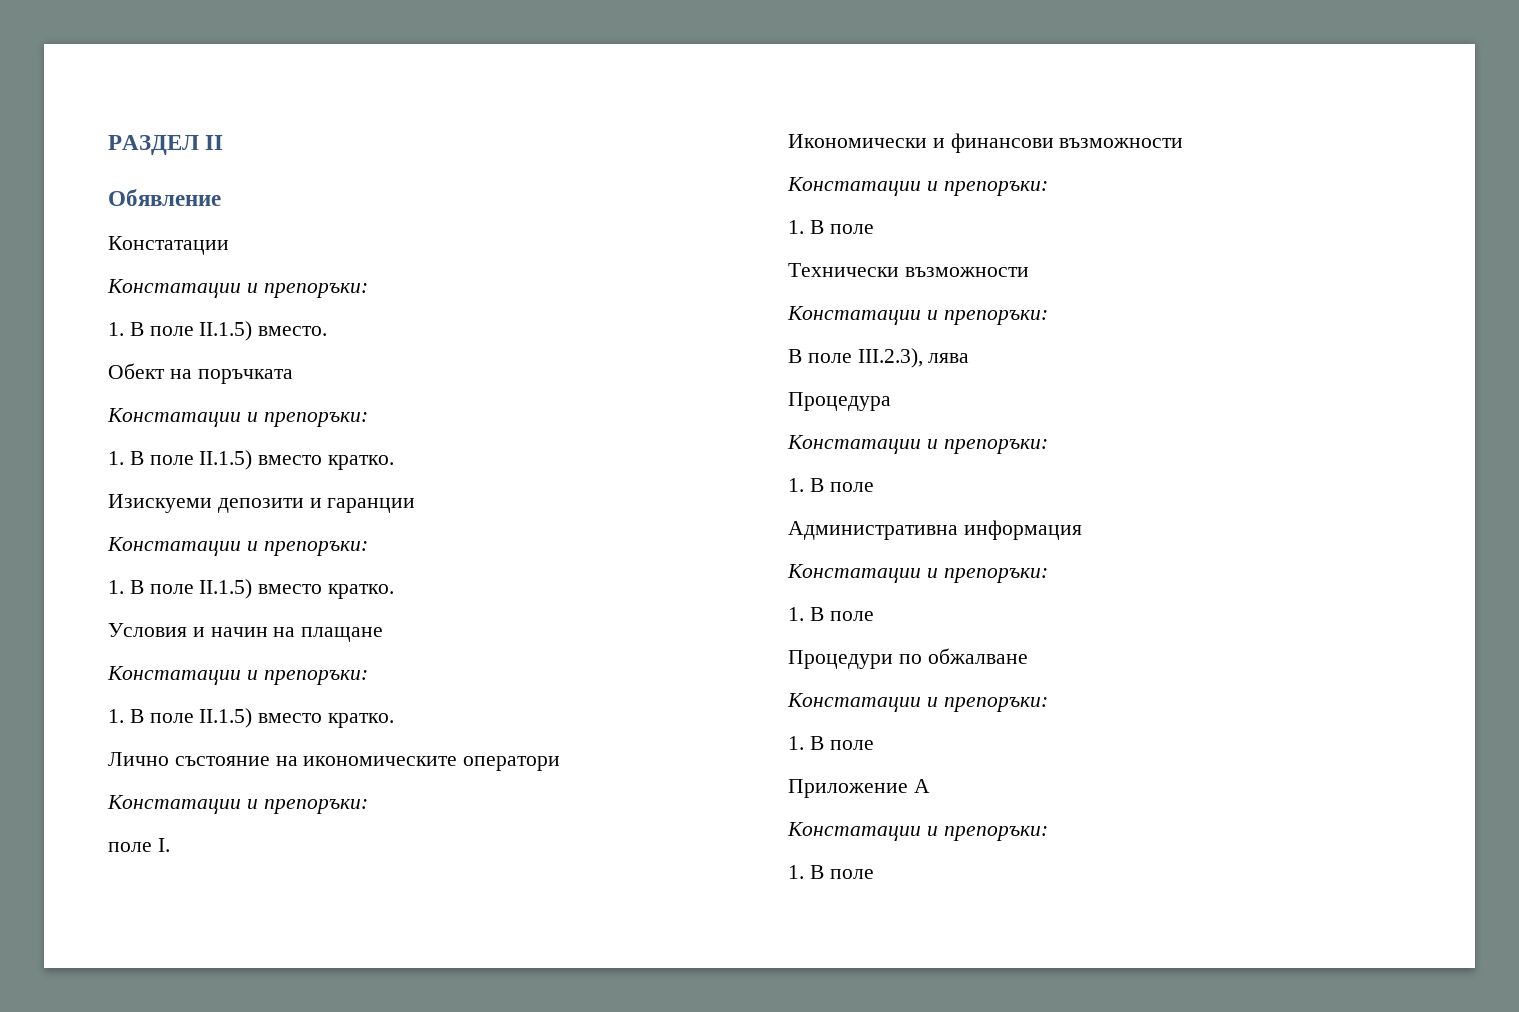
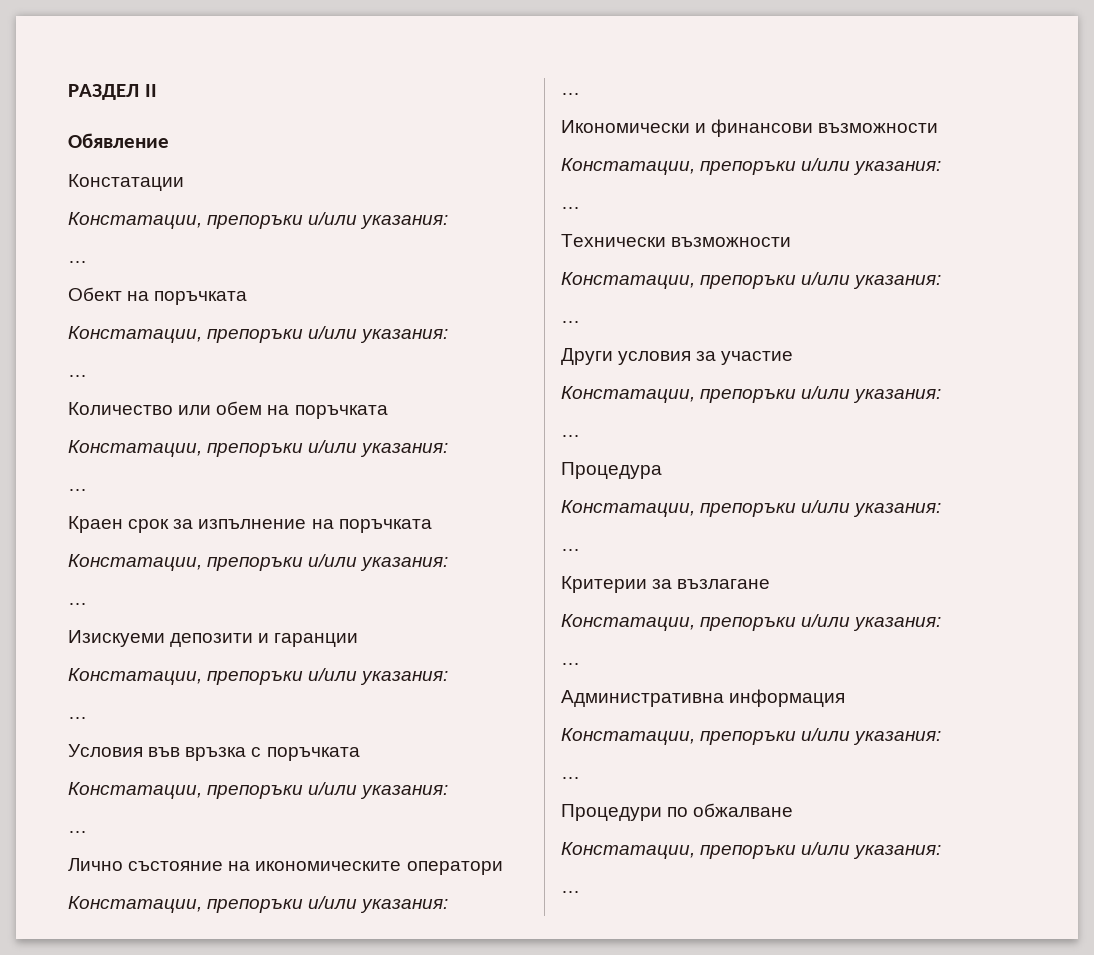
[107,279,368,298] [108,321,328,341] [108,363,293,384] [107,408,368,427] [108,450,395,470] [108,494,416,513] [107,537,368,556] [108,579,395,599] [108,623,384,642] [107,666,368,685] [108,708,395,728] Констатации и препоръки: // 1. В поле II.1.5) вместо. // Обект на поръчката // Констатации и препоръки: // 1. В поле II.1.5) вместо кратко. // Изискуеми депозити и гаранции // Констатации и препоръки: // 1. В поле II.1.5) вместо кратко. // Условия и начин на плащане // Констатации и препоръки: // 1. В поле II.1.5) вместо кратко. -> [68,212,449,229] [68,261,87,263] [68,287,248,305] [68,326,449,343] [68,375,87,377] [68,401,388,419] [68,440,449,457] [68,489,87,491] [68,516,432,533] [68,554,449,571] [68,603,87,605] [68,630,359,647] [68,668,449,685] [68,717,87,719] [68,744,360,761] [68,782,449,799] [68,831,87,833] Констатации, препоръки и/или указания: // … // Обект на поръчката // Констатации, препоръки и/или указания: // … // Количество или обем на поръчката // Констатации, препоръки и/или указания: // … // Краен срок за изпълнение на поръчката // Констатации, препоръки и/или указания: // … // Изискуеми депозити и гаранции // Констатации, препоръки и/или указания: // … // Условия във връзка с поръчката // Констатации, препоръки и/или указания: // …
[107,795,368,814] [108,838,170,852] Констатации и препоръки: // поле I. -> [68,896,449,913] [561,93,580,95] Констатации, препоръки и/или указания: // …
[787,177,1048,196] [788,220,874,234] [788,263,1029,277] [787,306,1048,325] [788,348,970,368] [788,392,891,411] [787,435,1048,454] [788,478,874,492] [788,520,1082,540] [787,564,1048,583] [788,607,874,621] [788,648,1028,669] [787,693,1048,712] [788,736,874,750] [788,779,930,798] [787,822,1048,841] [788,865,874,879] Констатации и препоръки: // 1. В поле // Технически възможности // Констатации и препоръки: // В поле ІІІ.2.3), лява // Процедура // Констатации и препоръки: // 1. В поле // Административна информация // Констатации и препоръки: // 1. В поле // Процедури по обжалване // Констатации и препоръки: // 1. В поле // Приложение А // Констатации и препоръки: // 1. В поле -> [561,158,942,175] [561,207,580,209] [561,234,792,247] [561,272,942,289] [561,321,580,323] [561,348,794,365] [561,386,942,403] [561,435,580,437] [561,462,662,479] [561,500,942,517] [561,549,580,551] [561,576,771,593] [561,614,942,631] [561,663,580,665] [561,689,846,707] [561,728,942,745] [561,777,580,779] [561,803,794,821] [561,842,942,859] [561,891,580,893] Констатации, препоръки и/или указания: // … // Технически възможности // Констатации, препоръки и/или указания: // … // Други условия за участие // Констатации, препоръки и/или указания: // … // Процедура // Констатации, препоръки и/или указания: // … // Критерии за възлагане // Констатации, препоръки и/или указания: // … // Административна информация // Констатации, препоръки и/или указания: // … // Процедури по обжалване // Констатации, препоръки и/или указания: // …

